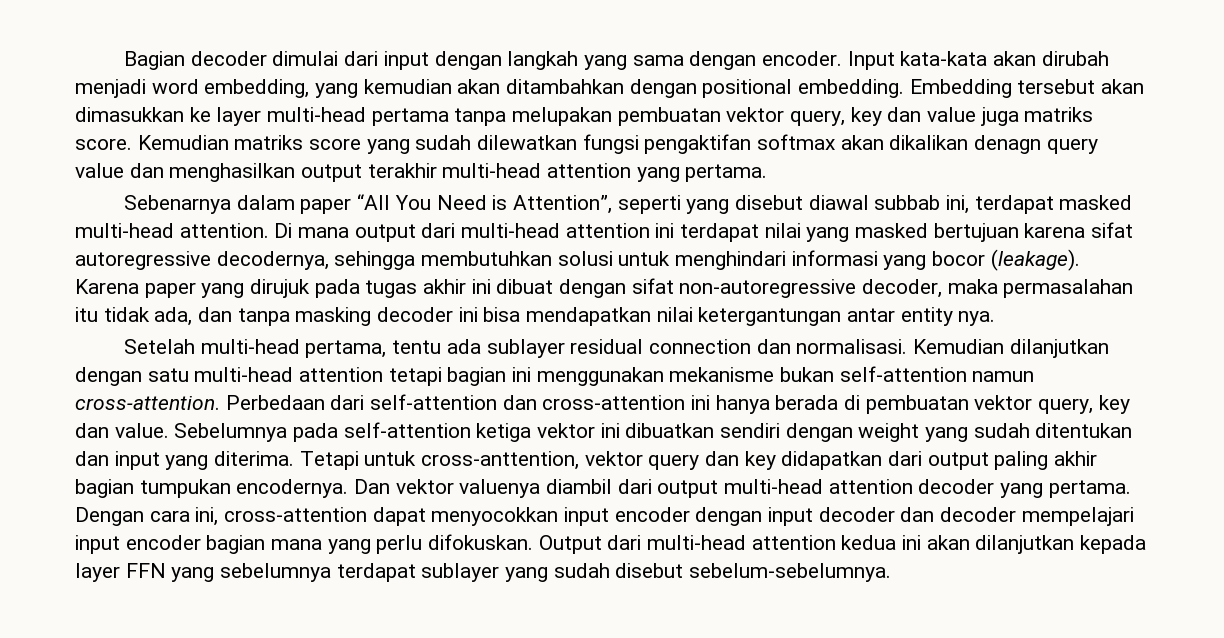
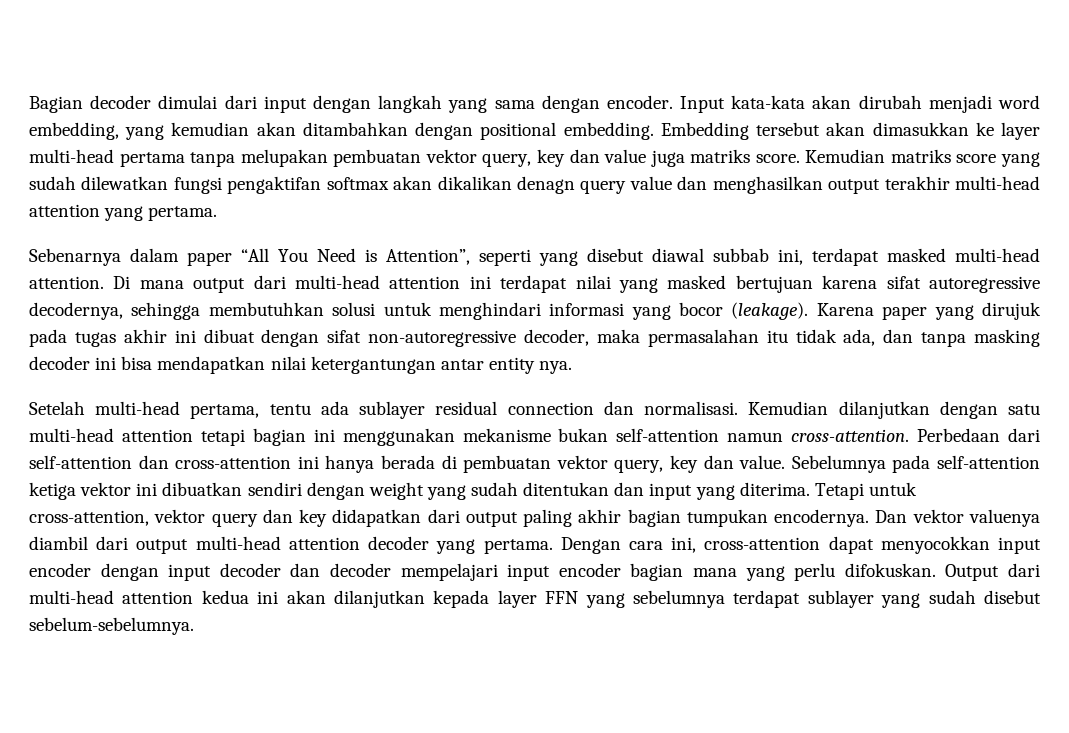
[421,451,580,470] cross-anttention, -> [29,510,149,526] cross-attention,

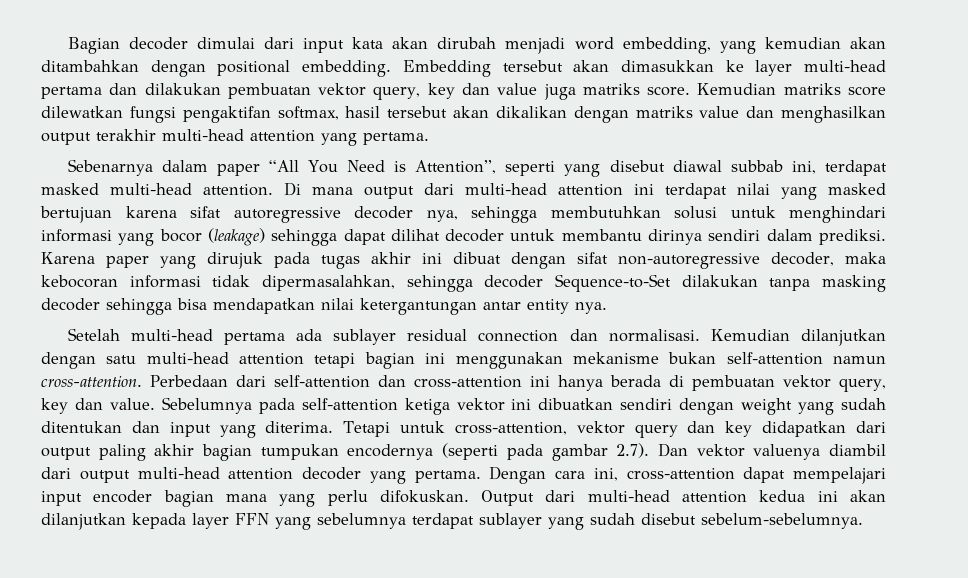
[312,95,806,113] dengan langkah yang sama dengan encoder. Input kata-kata -> [352,37,384,49] kata
[190,149,328,167] tanpa melupakan -> [109,83,221,95] dan dilakukan
[1001,152,1040,167] [29,176,76,190] yang sudah -> (886, 91) none
[326,176,627,194] softmax akan dikalikan denagn query -> [277,106,693,123] softmax, hasil tersebut akan dikalikan dengan matriks
[29,302,123,320] decodernya, -> [354,206,458,222] decoder nya,
[731,302,809,320] (leakage). -> [207,228,886,246] (leakage) sehingga dapat dilihat decoder untuk membantu dirinya sendiri dalam prediksi.
[647,329,914,347] permasalahan itu tidak ada, dan -> [41,274,758,292] kebocoran informasi tidak dipermasalahkan, sehingga decoder Sequence-to-Set dilakukan
[95,357,117,370] ini -> [106,298,172,315] sehingga
[190,404,311,419] pertama, tentu -> [223,332,285,345] pertama
[774,509,870,527] encodernya. -> [347,443,650,461] encodernya (seperti pada gambar 2.7).
[880,536,1041,554] [29,563,391,581] menyocokkan input encoder dengan input decoder dan decoder -> (786, 475) none

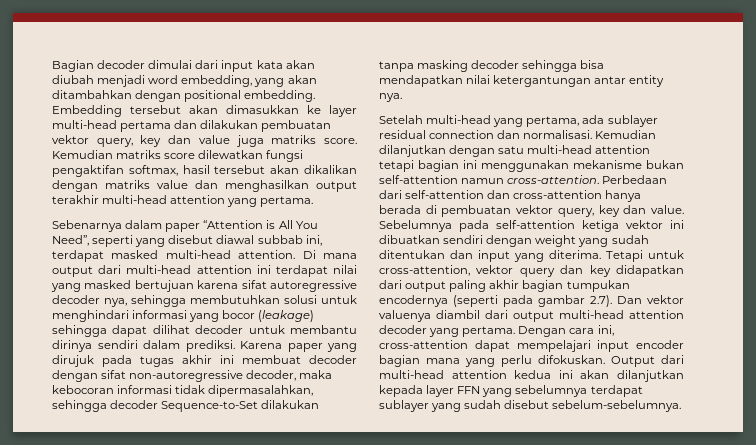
[437,37,497,49] dirubah -> [52,75,94,84] diubah
[764,37,841,49] kemudian -> (285, 82) none
[268,160,497,174] “All You Need is Attention”, -> [203,220,318,229] [52,235,89,246] “Attention is All You Need”,
[453,252,501,264] dibuat -> [242,355,357,364] membuat decoder
[223,332,285,345] pertama -> [493,116,580,127] yang pertama,
[530,376,551,387] ini -> (603, 194) none

